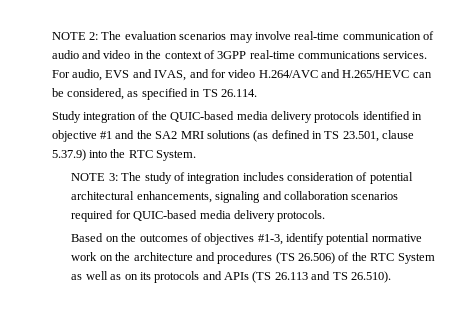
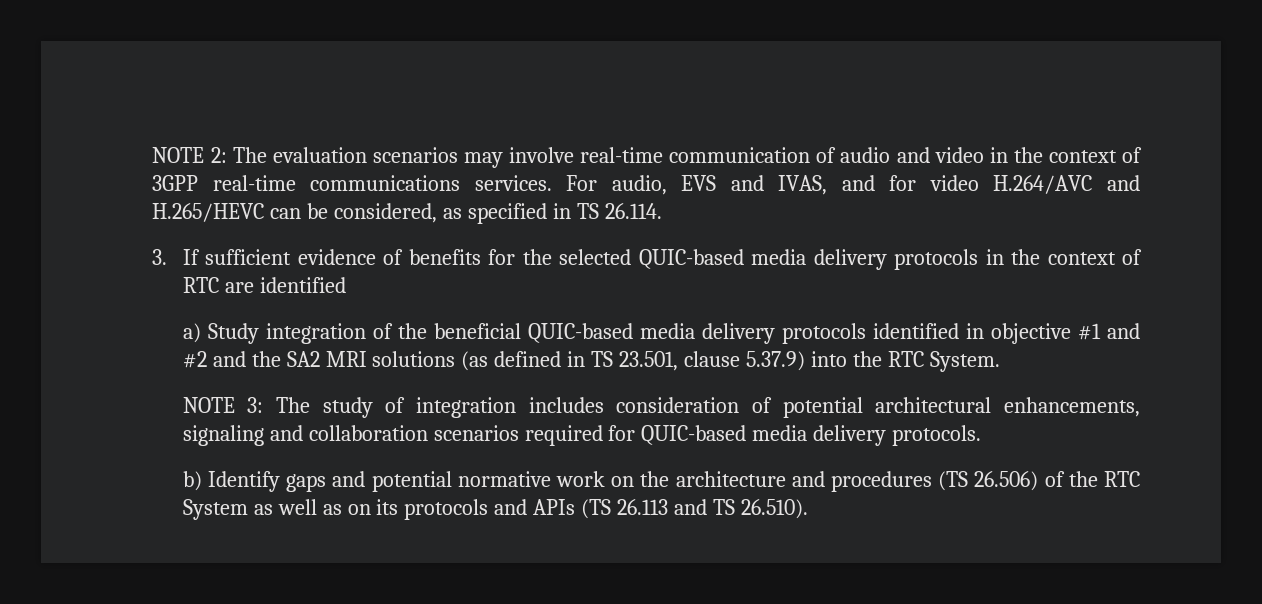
(257, 93) none -> [152,249,1142,270] [182,277,346,293] [182,323,201,343] 3. If sufficient evidence of benefits for the selected QUIC-based media delivery protocols in the context of RTC are identified // a)
(167, 115) none -> [433,323,521,339] beneficial
(135, 134) none -> [182,351,246,368] #2 and
[71,233,325,245] Based on the outcomes of objectives #1-3, identify -> [182,471,366,492] b) Identify gaps and

